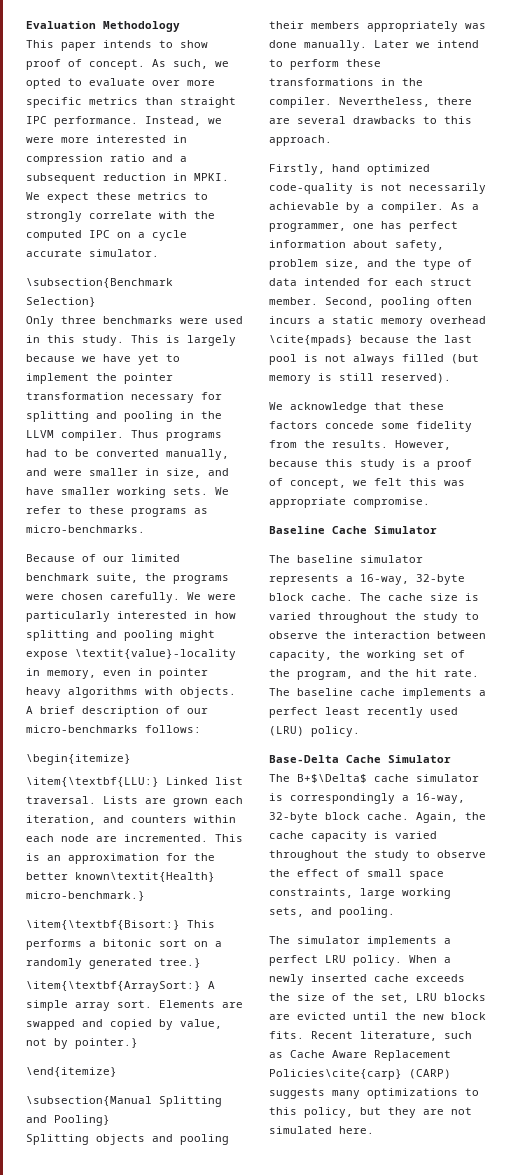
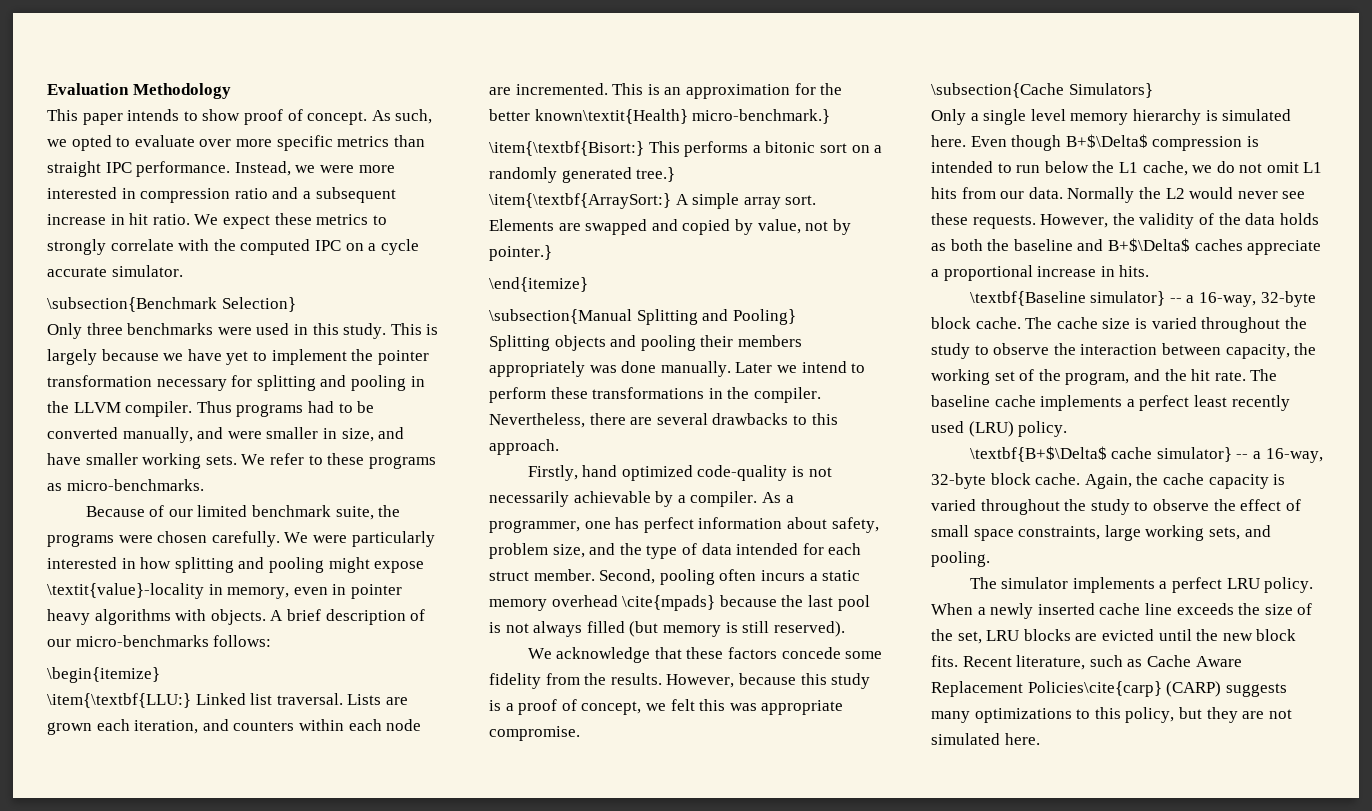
[103,173,229,181] reduction in MPKI. -> [47,213,190,225] increase in hit ratio.
[269,526,437,534] [269,555,423,563] [269,574,339,585] Baseline Cache Simulator // The baseline simulator represents -> [931,83,1153,98] [931,109,1292,125] [931,134,1259,151] [931,161,1323,176] [931,187,1306,203] [931,213,1319,229] [931,238,1322,255] [931,265,1150,281] [969,291,1182,306] \subsection{Cache Simulators} // Only a single level memory hierarchy is simulated here. Even though B+$\Delta$ compression is intended to run below the L1 cache, we do not omit L1 hits from our data. Normally the L2 would never see these requests. However, the validity of the data holds as both the baseline and B+$\Delta$ caches appreciate a proportional increase in hits. // \textbf{Baseline simulator} --
[269,755,451,763] [269,774,479,783] [269,793,395,804] Base-Delta Cache Simulator // The B+$\Delta$ cache simulator is correspondingly -> [969,446,1249,462] \textbf{B+$\Delta$ cache simulator} --
(409, 978) none -> [1144,603,1172,615] line

